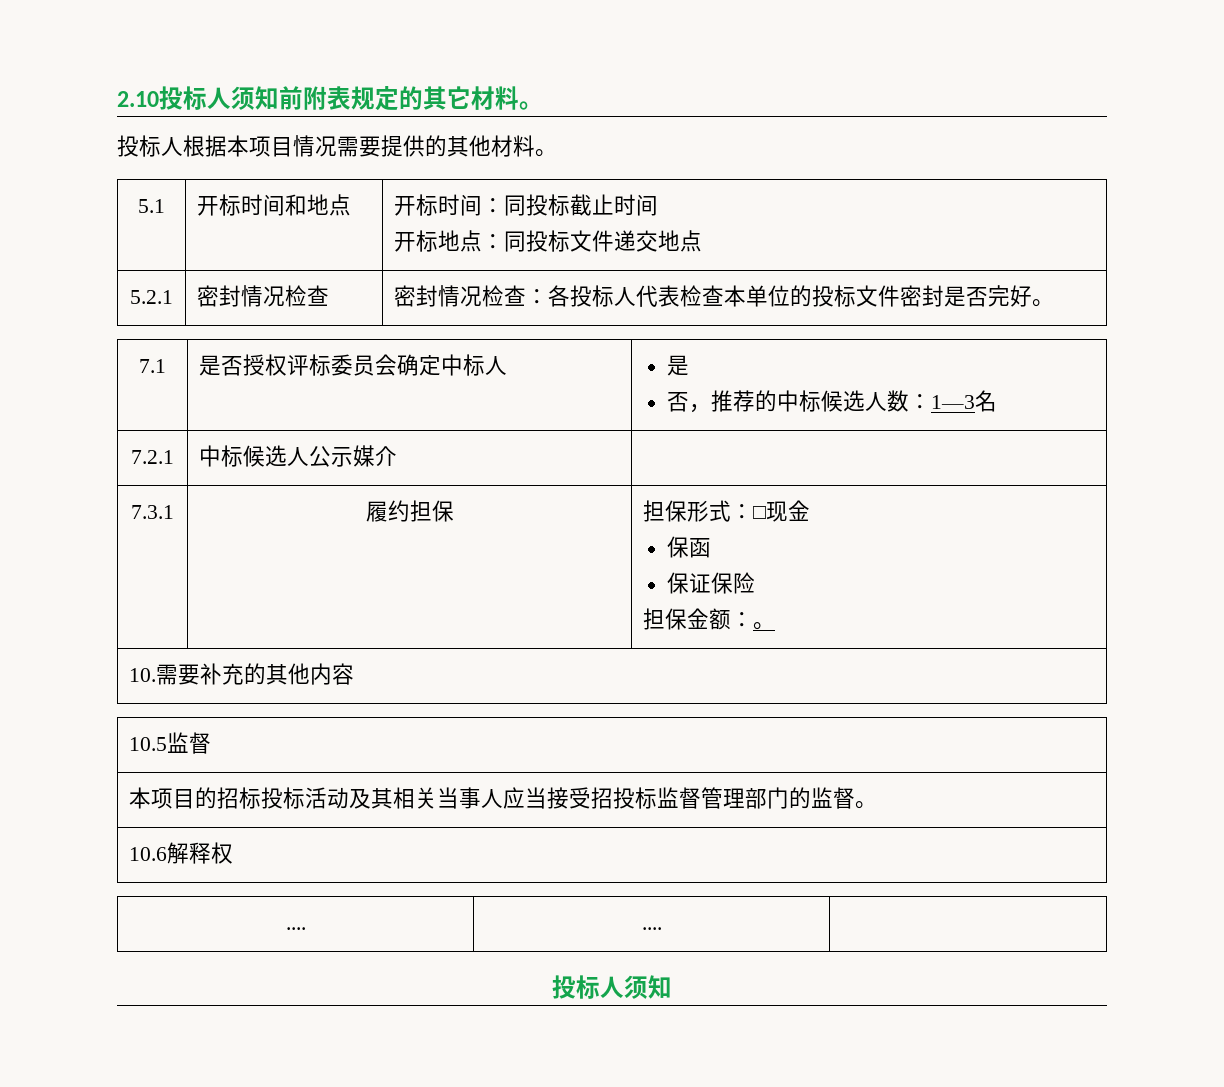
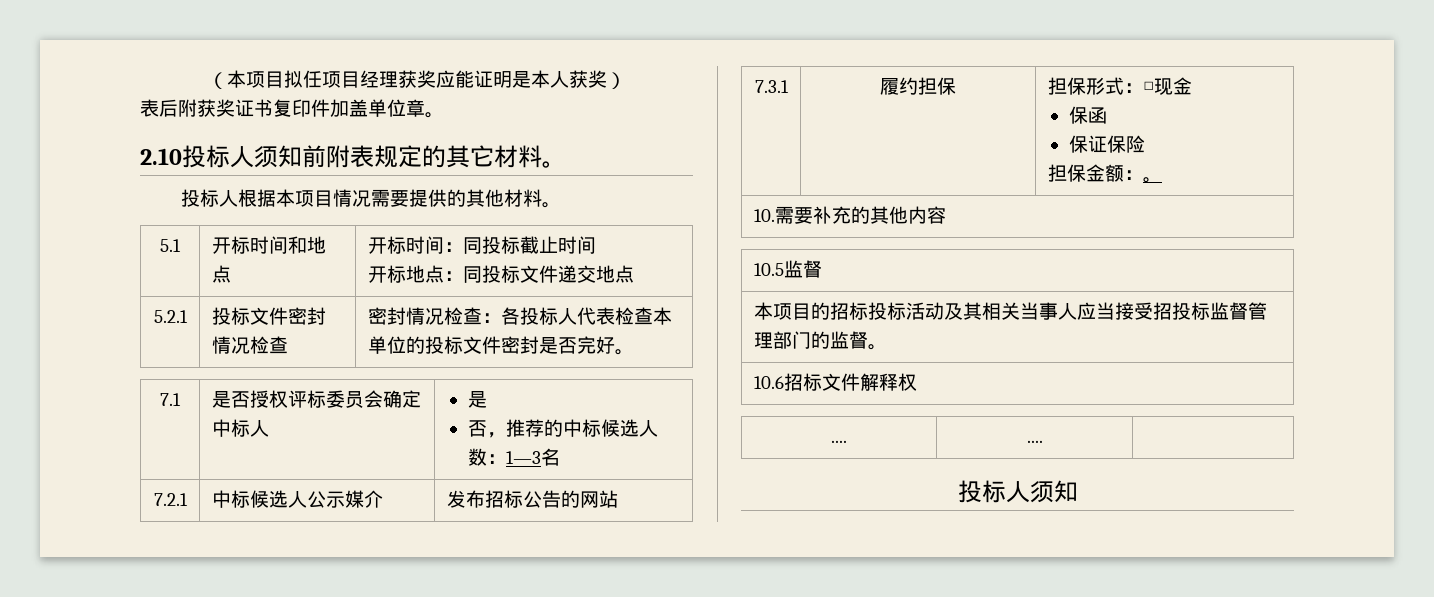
(117, 99) none -> [207,70,626,89] [140,99,444,118] （本项目拟任项目经理获奖应能证明是本人获奖） // 表后附获奖证书复印件加盖单位章。 //
(173, 297) none -> [211,307,288,325] 投标文件
(398, 456) none -> [446,490,618,508] 发布招标公告的网站
(168, 854) none -> [783,373,860,391] 招标文件

